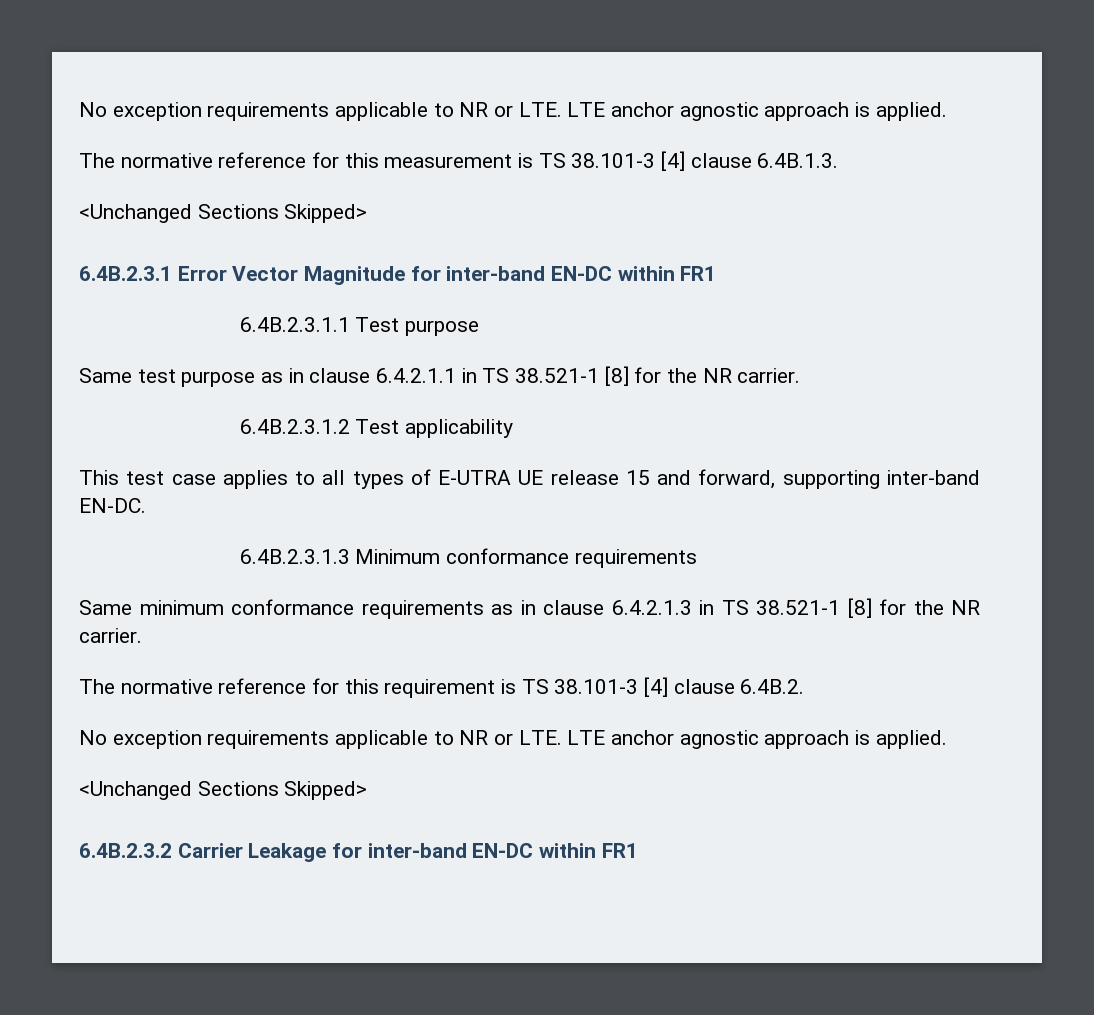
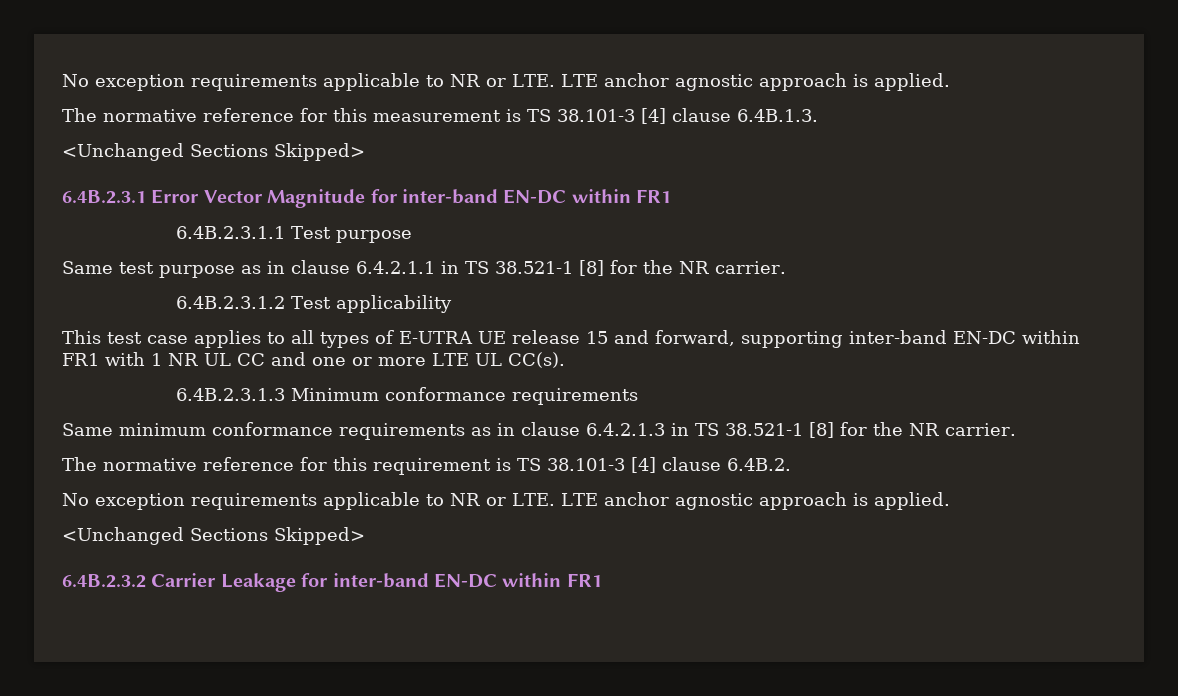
[79,498,146,513] EN-DC. -> [953,330,1080,344] [62,352,565,368] EN-DC within FR1 with 1 NR UL CC and one or more LTE UL CC(s).

